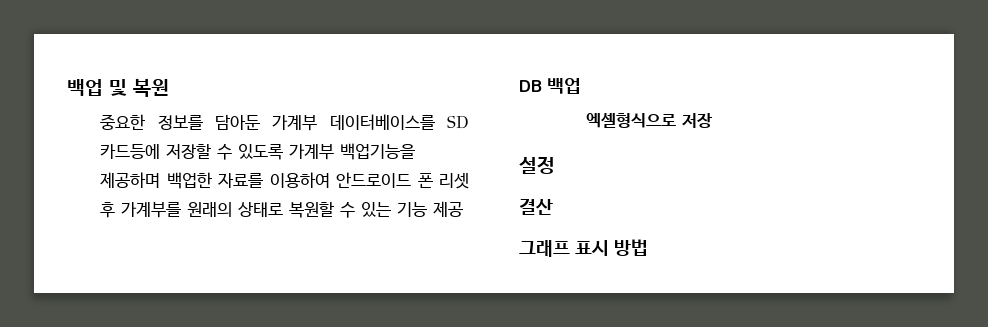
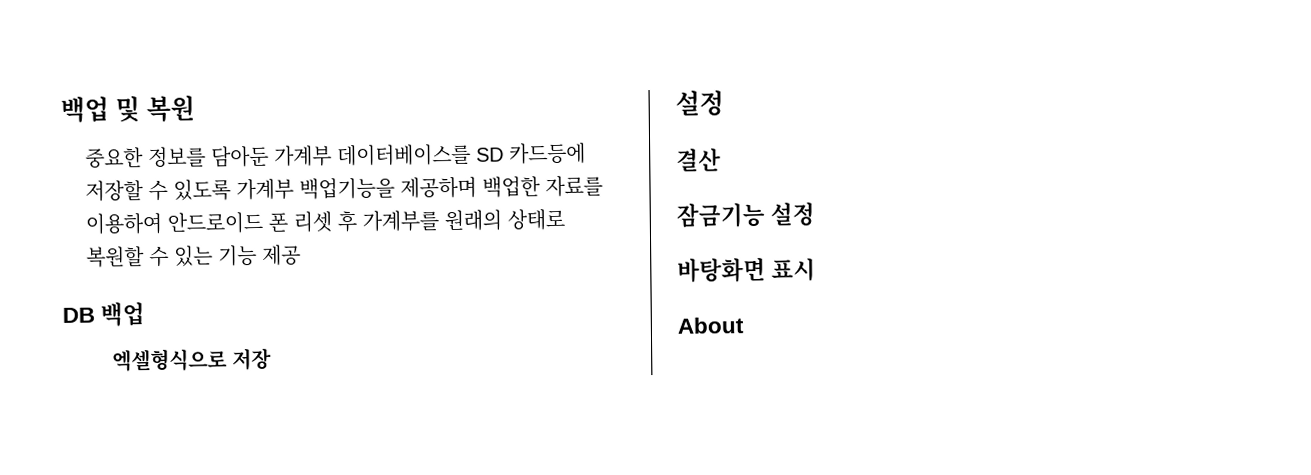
[519,240,570,257] 그래프 -> [676,202,816,228] [677,257,766,283] 잠금기능 설정 // 바탕화면
[614,239,648,256] 방법 -> [677,317,744,334] // About

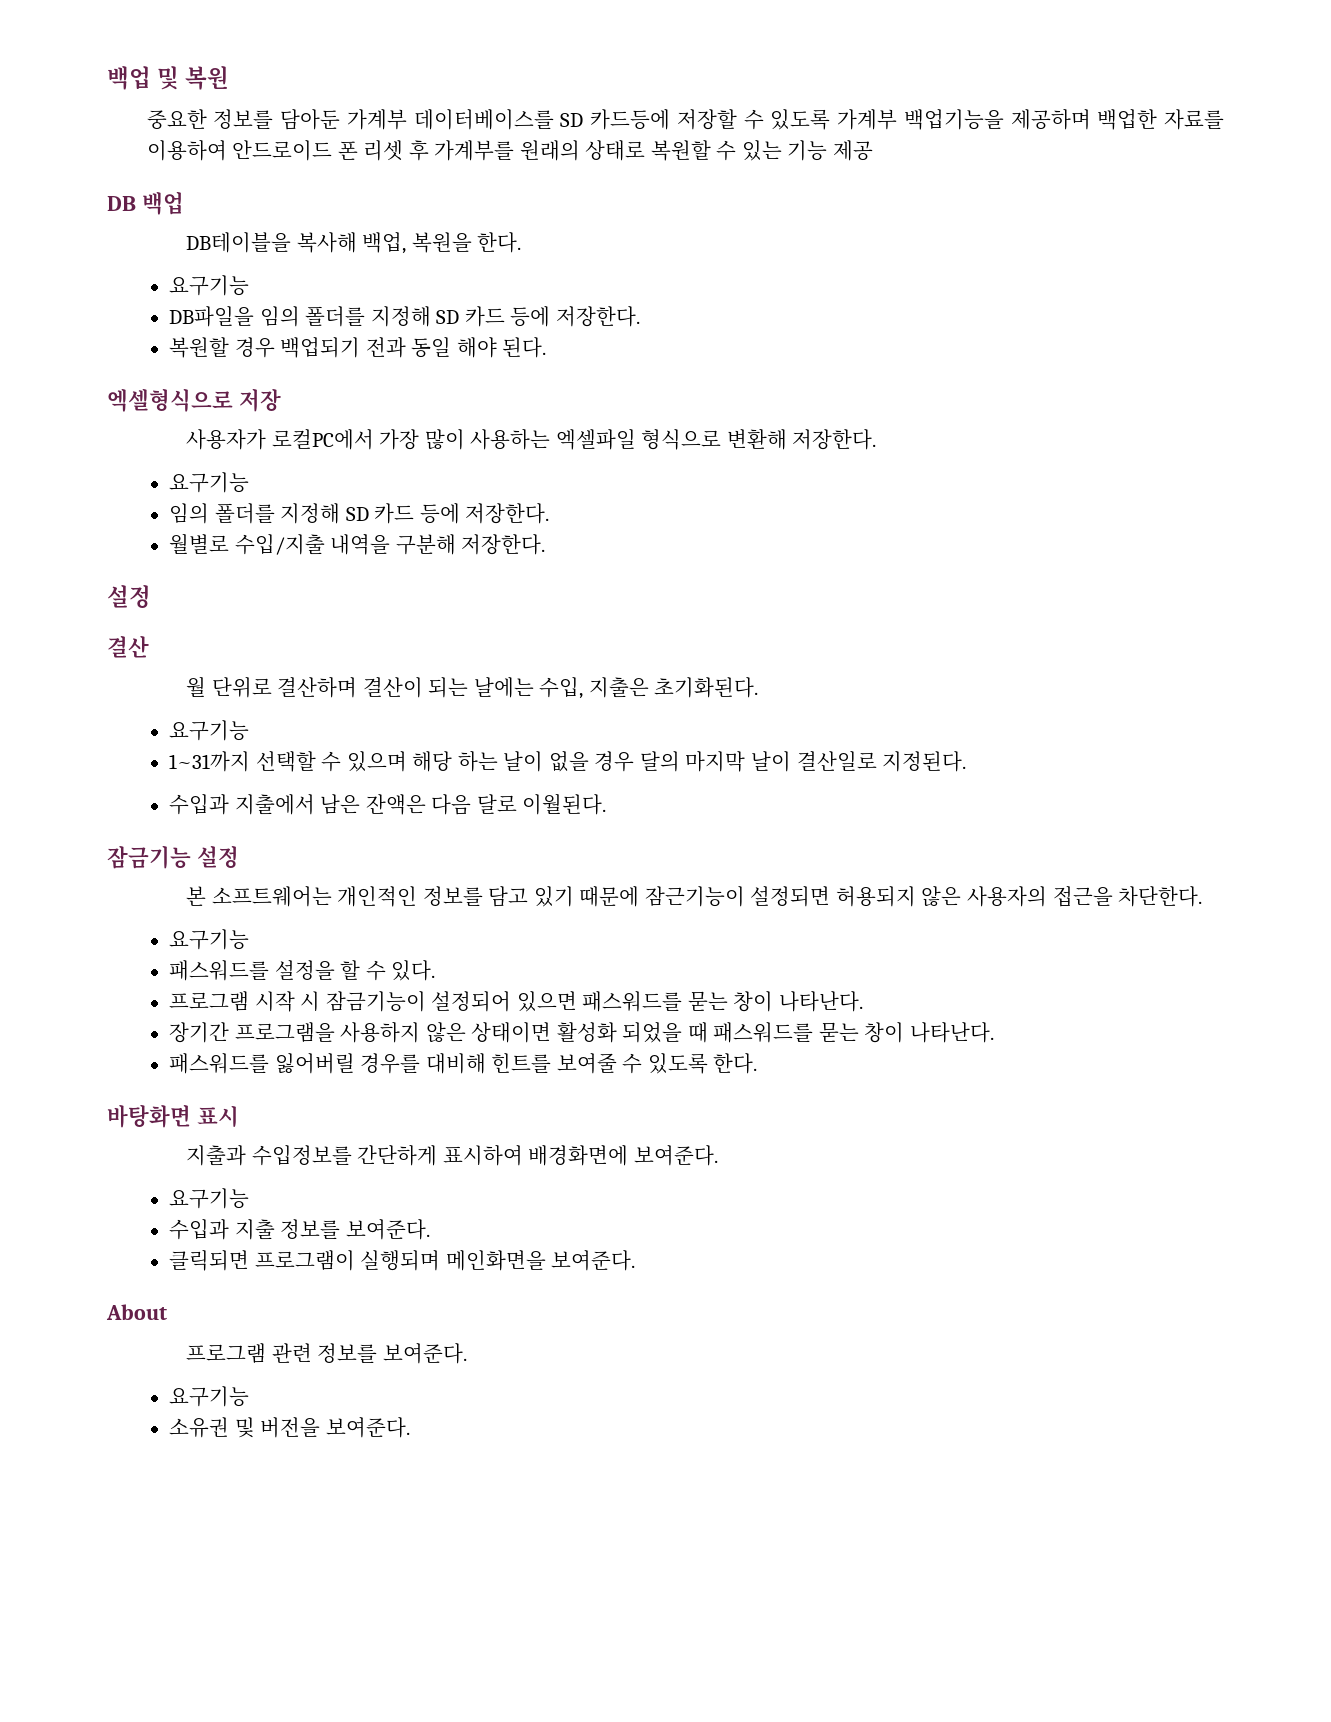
[111,347,272,372] [675,90,724,116] [676,148,721,172] [676,202,816,228] [677,257,817,283] [677,317,744,334] 엑셀형식으로 저장 // 설정 // 결산 // 잠금기능 설정 // 바탕화면 표시 // About -> [186,232,522,254] [169,275,250,296] [169,306,640,327] [169,337,547,358] [107,388,281,412] [186,429,877,450] [169,472,250,493] [169,503,550,524] [169,533,546,555] [107,585,151,609] [107,636,149,658] [186,676,759,699] [169,720,250,741] [169,751,967,772] [169,793,607,815] [107,845,239,869] [186,886,1203,907] [169,929,250,950] [169,960,436,981] [169,991,863,1012] [169,1022,994,1043] [169,1053,758,1074] [107,1104,239,1128] [186,1145,718,1166] [169,1188,250,1209] [169,1219,430,1240] [169,1250,636,1271] [106,1304,167,1320] [186,1343,467,1364] [169,1386,250,1407] [169,1417,410,1438] DB테이블을 복사해 백업, 복원을 한다. // 요구기능 // DB파일을 임의 폴더를 지정해 SD 카드 등에 저장한다. // 복원할 경우 백업되기 전과 동일 해야 된다. // 엑셀형식으로 저장 // 사용자가 로컬PC에서 가장 많이 사용하는 엑셀파일 형식으로 변환해 저장한다. // 요구기능 // 임의 폴더를 지정해 SD 카드 등에 저장한다. // 월별로 수입/지출 내역을 구분해 저장한다. // 설정 // 결산 // 월 단위로 결산하며 결산이 되는 날에는 수입, 지출은 초기화된다. // 요구기능 // 1~31까지 선택할 수 있으며 해당 하는 날이 없을 경우 달의 마지막 날이 결산일로 지정된다. // 수입과 지출에서 남은 잔액은 다음 달로 이월된다. // 잠금기능 설정 // 본 소프트웨어는 개인적인 정보를 담고 있기 때문에 잠근기능이 설정되면 허용되지 않은 사용자의 접근을 차단한다. // 요구기능 // 패스워드를 설정을 할 수 있다. // 프로그램 시작 시 잠금기능이 설정되어 있으면 패스워드를 묻는 창이 나타난다. // 장기간 프로그램을 사용하지 않은 상태이면 활성화 되었을 때 패스워드를 묻는 창이 나타난다. // 패스워드를 잃어버릴 경우를 대비해 힌트를 보여줄 수 있도록 한다. // 바탕화면 표시 // 지출과 수입정보를 간단하게 표시하여 배경화면에 보여준다. // 요구기능 // 수입과 지출 정보를 보여준다. // 클릭되면 프로그램이 실행되며 메인화면을 보여준다. // About // 프로그램 관련 정보를 보여준다. // 요구기능 // 소유권 및 버전을 보여준다.

